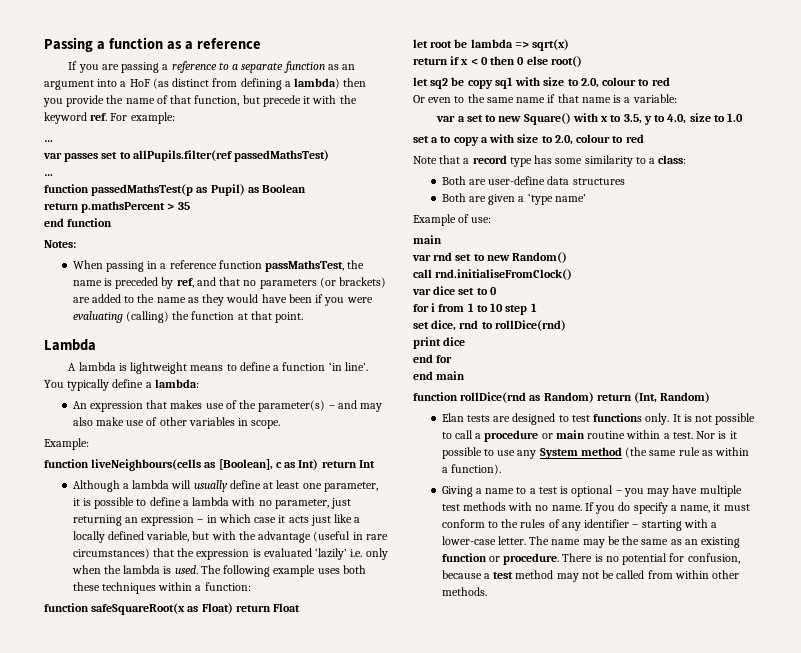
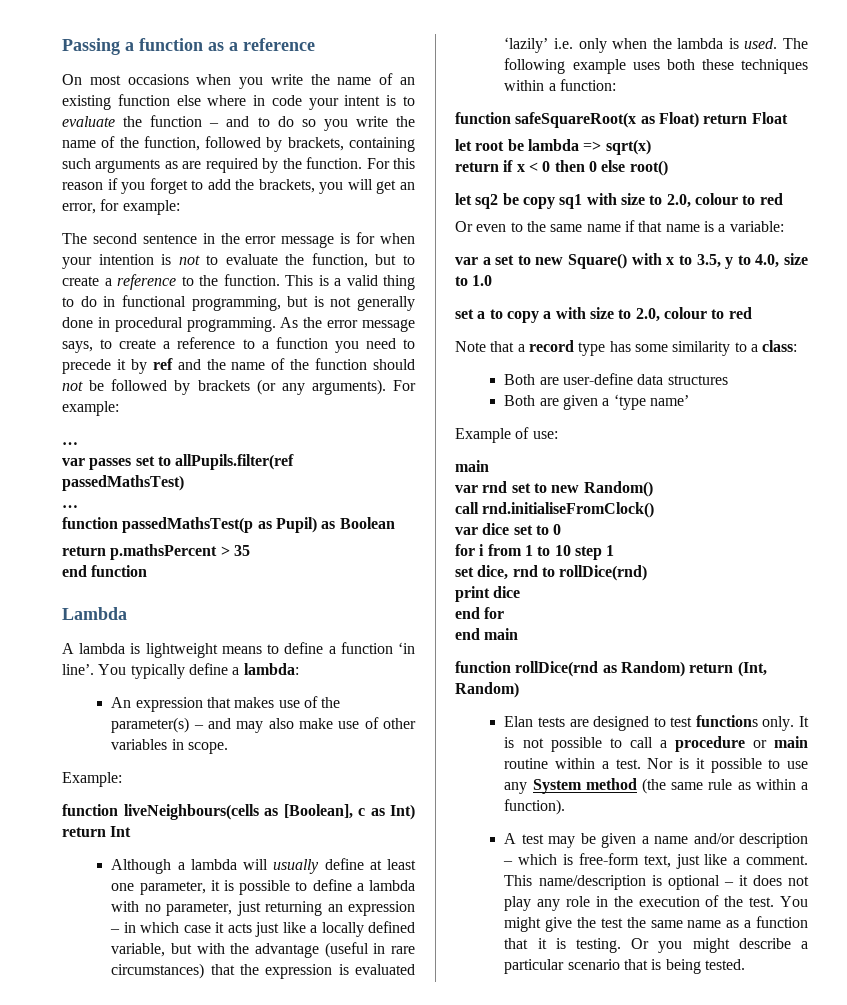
[68,61,356,73] [44,78,367,90] [43,95,357,107] [44,112,108,124] If you are passing a reference to a separate function as an argument into a HoF (as distinct from defining a lambda) then you provide the name of that function, but precede it with the keyword ref. -> [62,73,415,89] [62,94,415,110] [62,115,415,131] [62,136,415,152] [62,157,416,173] [62,178,416,194] [62,199,180,215] [62,232,416,248] [62,253,415,269] [62,274,415,290] [62,295,415,311] [62,317,415,332] [62,337,416,353] [62,358,415,374] [62,379,386,395] On most occasions when you write the name of an existing function else where in code your intent is to evaluate the function – and to do so you write the name of the function, followed by brackets, containing such arguments as are required by the function. For this reason if you forget to add the brackets, you will get an error, for example: // The second sentence in the error message is for when your intention is not to evaluate the function, but to create a reference to the function. This is a valid thing to do in functional programming, but is not generally done in procedural programming. As the error message says, to create a reference to a function you need to precede it by ref and the name of the function should not be followed by brackets (or any arguments).
[44,240,76,248] [72,260,365,272] [72,277,387,289] [72,294,373,306] [72,311,304,323] // Notes: // When passing in a reference function passMathsTest, the name is preceded by ref, and that no parameters (or brackets) are added to the name as they would have been if you were evaluating (calling) the function at that point. -> (148, 571) none
[441,485,742,497] [441,502,750,514] [441,519,718,531] [441,536,741,548] [441,553,740,565] [441,570,740,582] [441,587,487,596] Giving a name to a test is optional – you may have multiple test methods with no name. If you do specify a name, it must conform to the rules of any identifier – starting with a lower-case letter. The name may be the same as an existing function or procedure. There is no potential for confusion, because a test method may not be called from within other methods. -> [504,833,808,848] [503,853,808,869] [504,875,809,890] [504,895,808,911] [504,916,808,932] [504,938,808,953] [504,959,746,974] A test may be given a name and/or description – which is free-form text, just like a comment. This name/description is optional – it does not play any role in the execution of the test. You might give the test the same name as a function that it is testing. Or you might describe a particular scenario that is being tested.

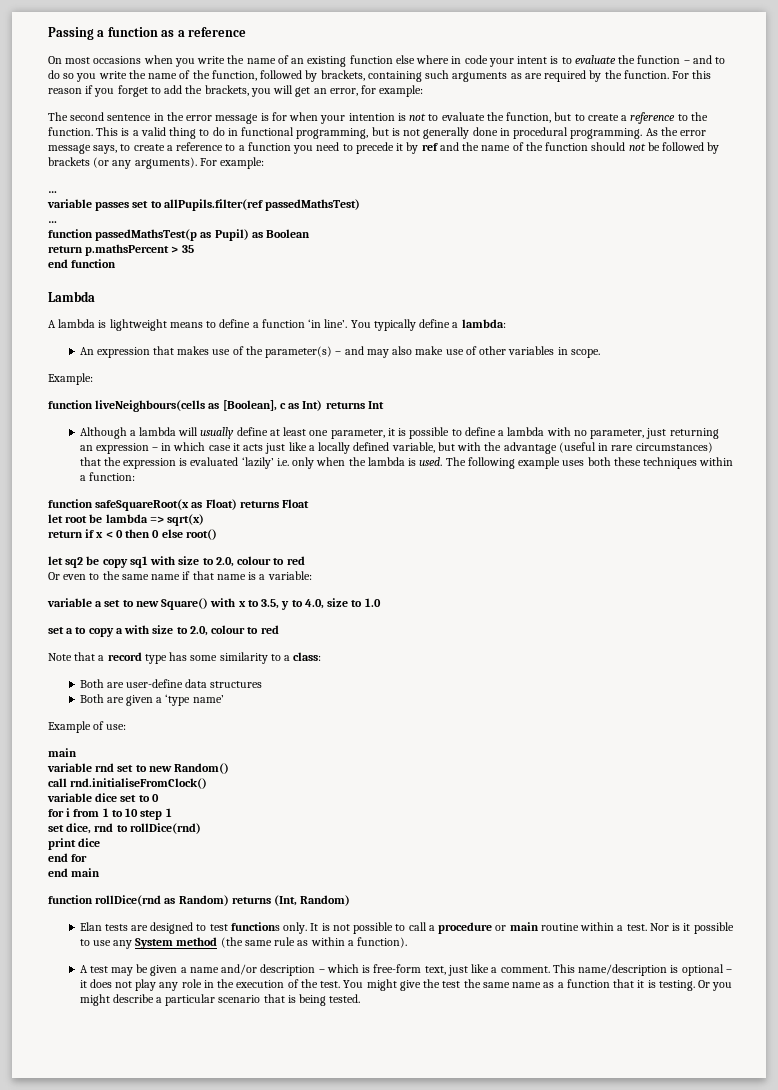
[62,458,85,466] var -> [47,199,92,208] variable
[62,827,106,837] return -> [325,402,365,409] returns
[703,114,748,124] return -> [239,501,279,508] returns
[455,257,478,265] var -> [47,598,92,607] variable
[455,485,478,493] var -> [47,763,92,772] variable
[455,527,478,535] var -> [47,793,92,802] variable
[689,663,734,673] return -> [231,897,271,904] returns

